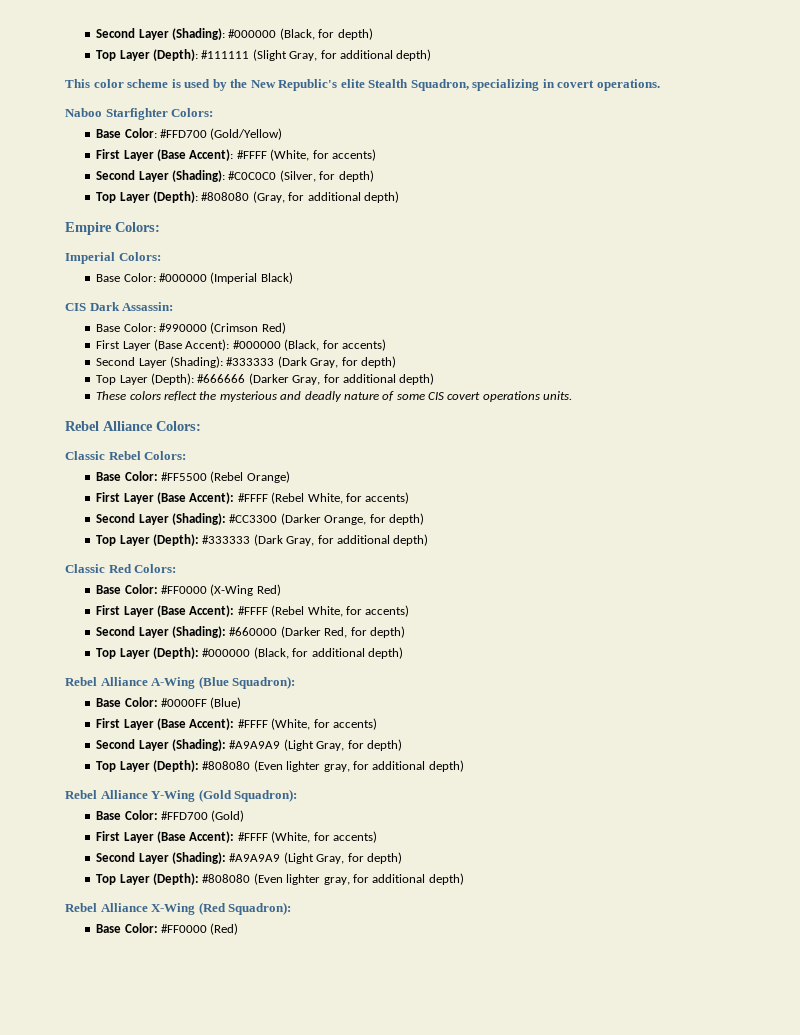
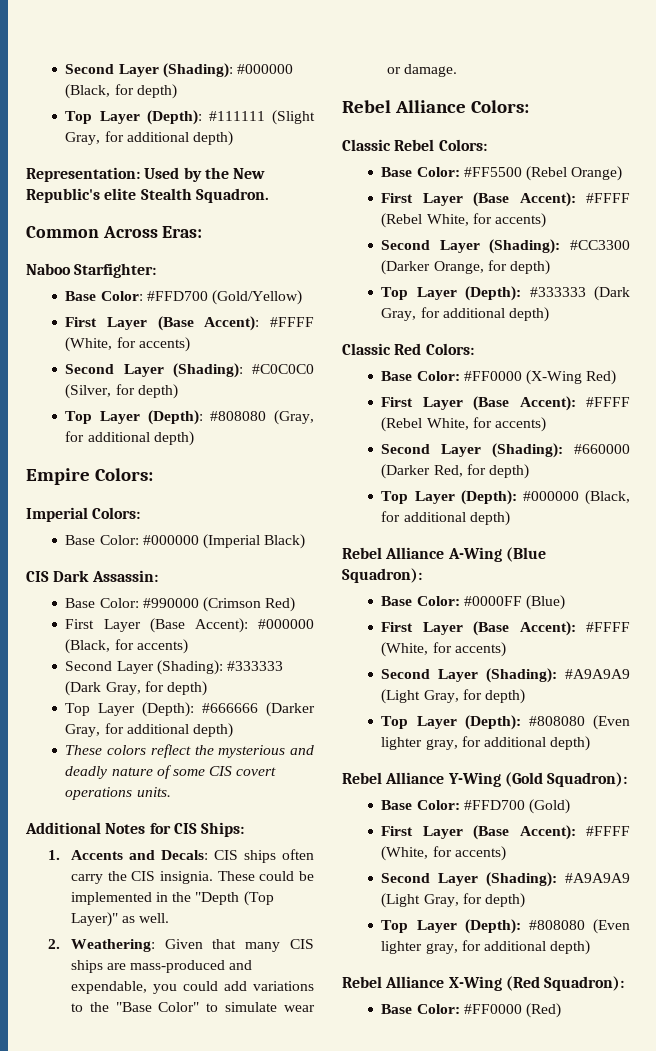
[65,79,211,88] This color scheme is used -> [26,167,180,182] Representation: Used
[410,79,660,91] Squadron, specializing in covert operations. -> [195,188,269,203] [26,226,203,238] Squadron. // Common Across Eras:
[105,108,214,120] Starfighter Colors: -> [74,263,157,278] Starfighter:
(573, 395) none -> [25,822,245,837] [48,849,314,863] [70,871,314,884] [70,891,274,906] [70,912,170,927] [48,939,314,952] [70,960,253,973] [70,981,314,994] [70,1002,315,1012] [386,64,458,77] // Additional Notes for CIS Ships: // 1. Accents and Decals: CIS ships often carry the CIS insignia. These could be implemented in the "Depth (Top Layer)" as well. // 2. Weathering: Given that many CIS ships are mass-produced and expendable, you could add variations to the "Base Color" to simulate wear or damage.

